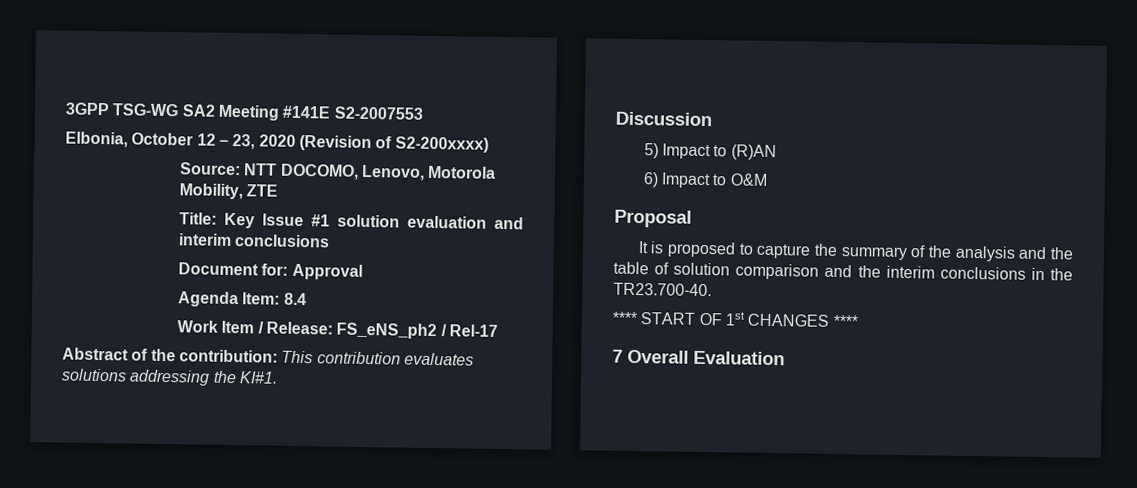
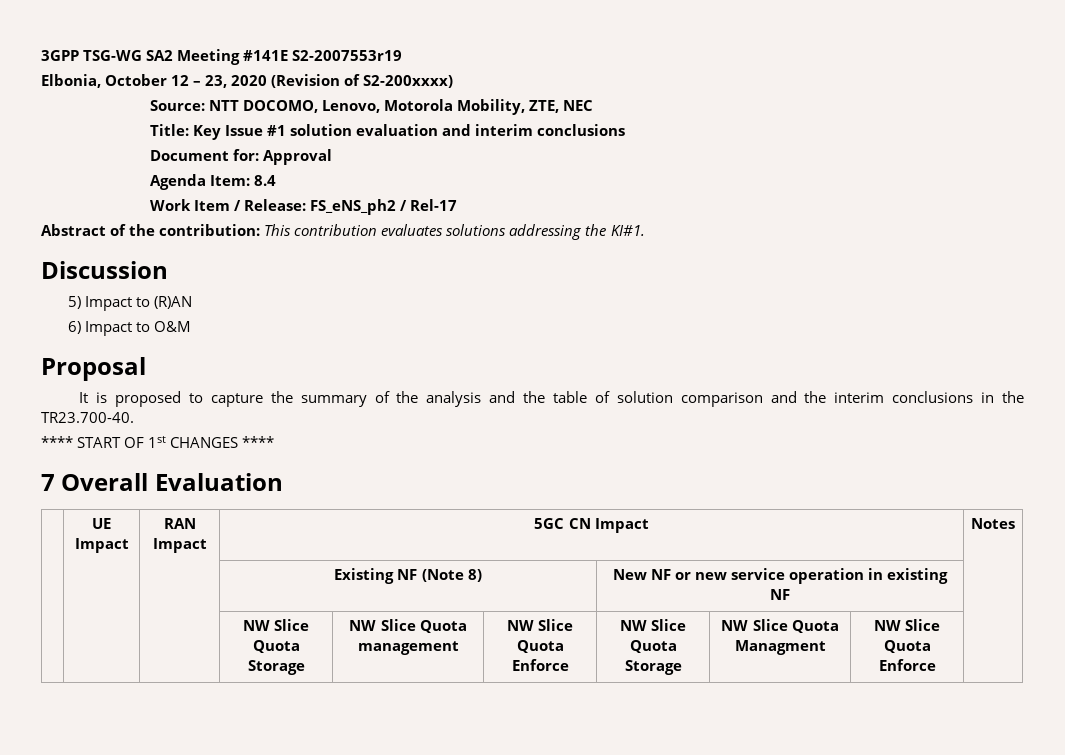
[333,106,424,120] S2-2007553 -> [292,50,403,61] S2-2007553r19
[246,184,279,197] ZTE -> [528,100,594,113] ZTE, NEC
(785, 358) none -> [92,518,111,529] [74,538,129,553] [163,518,196,529] [152,538,207,553] [534,518,649,533] [971,518,1015,529] [334,568,482,584] [612,568,949,584] [770,589,790,600] [242,619,310,631] [252,640,300,653] [247,660,305,675] [349,619,467,633] [357,641,459,655] [506,619,574,631] [516,640,564,653] [511,659,569,671] [619,619,687,631] [629,640,677,653] [624,660,682,675] [721,619,839,633] [734,640,826,655] [873,619,941,631] [883,640,931,653] [878,659,936,671] // | UE Impact | RAN Impact | 5GC CN Impact | Notes // | | | Existing NF (Note 8) | New NF or new service operation in existing NF | // | | | NW Slice Quota Storage | NW Slice Quota management | NW Slice Quota Enforce | NW Slice Quota Storage | NW Slice Quota Managment | NW Slice Quota Enforce |

